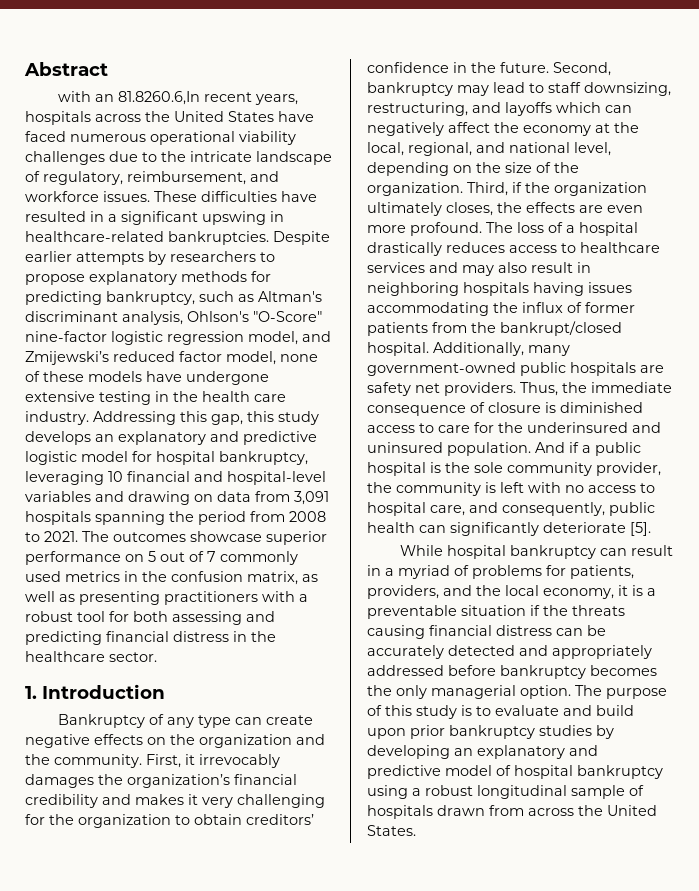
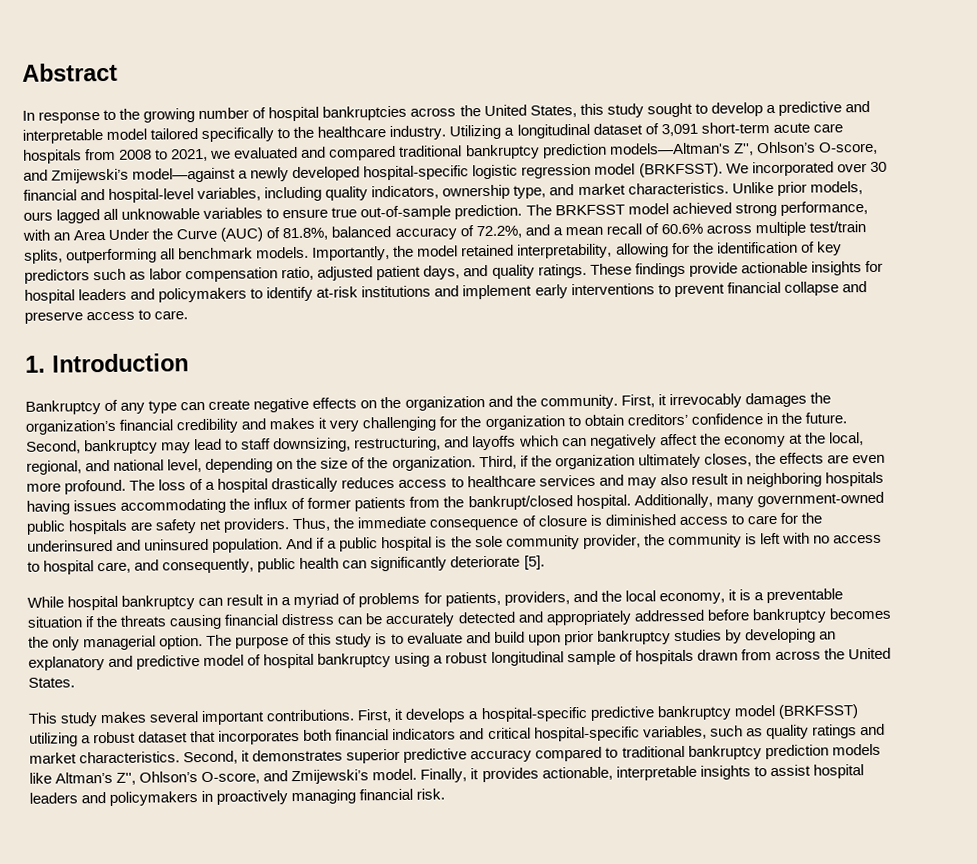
[57,91,298,105] [25,111,314,125] [25,131,296,145] [25,151,332,165] [25,171,279,185] [25,191,317,202] [25,211,284,225] [25,231,330,245] [25,251,275,265] [25,271,271,285] [25,291,322,305] [25,311,322,325] [25,331,331,345] [25,351,318,365] [25,371,269,385] [25,391,286,405] [25,411,319,425] [25,431,317,445] [25,451,308,465] [25,471,326,485] [25,491,329,505] [25,511,326,525] [25,531,327,545] [25,551,298,565] [25,571,318,585] [25,591,308,605] [25,611,275,625] [25,631,276,645] [25,651,157,662] with an 81.8260.6,In recent years, hospitals across the United States have faced numerous operational viability challenges due to the intricate landscape of regulatory, reimbursement, and workforce issues. These difficulties have resulted in a significant upswing in healthcare-related bankruptcies. Despite earlier attempts by researchers to propose explanatory methods for predicting bankruptcy, such as Altman's discriminant analysis, Ohlson's "O-Score" nine-factor logistic regression model, and Zmijewski’s reduced factor model, none of these models have undergone extensive testing in the health care industry. Addressing this gap, this study develops an explanatory and predictive logistic model for hospital bankruptcy, leveraging 10 financial and hospital-level variables and drawing on data from 3,091 hospitals spanning the period from 2008 to 2021. The outcomes showcase superior performance on 5 out of 7 commonly used metrics in the confusion matrix, as well as presenting practitioners with a robust tool for both assessing and predicting financial distress in the healthcare sector. -> [22,100,870,124] [22,122,843,144] [23,141,878,164] [23,161,887,184] [23,181,863,203] [23,201,868,224] [22,221,867,242] [24,241,842,264] [24,260,883,284] [24,281,867,304] [24,309,189,324] In response to the growing number of hospital bankruptcies across the United States, this study sought to develop a predictive and interpretable model tailored specifically to the healthcare industry. Utilizing a longitudinal dataset of 3,091 short-term acute care hospitals from 2008 to 2021, we evaluated and compared traditional bankruptcy prediction models—Altman's Z'', Ohlson’s O-score, and Zmijewski’s model—against a newly developed hospital-specific logistic regression model (BRKFSST). We incorporated over 30 financial and hospital-level variables, including quality indicators, ownership type, and market characteristics. Unlike prior models, ours lagged all unknowable variables to ensure true out-of-sample prediction. The BRKFSST model achieved strong performance, with an Area Under the Curve (AUC) of 81.8%, balanced accuracy of 72.2%, and a mean recall of 60.6% across multiple test/train splits, outperforming all benchmark models. Importantly, the model retained interpretability, allowing for the identification of key predictors such as labor compensation ratio, adjusted patient days, and quality ratings. These findings provide actionable insights for hospital leaders and policymakers to identify at-risk institutions and implement early interventions to prevent financial collapse and preserve access to care.
(416, 830) none -> [28,704,859,727] [29,723,885,747] [29,743,881,765] [29,764,864,785] [29,788,446,806] // This study makes several important contributions. First, it develops a hospital-specific predictive bankruptcy model (BRKFSST) utilizing a robust dataset that incorporates both financial indicators and critical hospital-specific variables, such as quality ratings and market characteristics. Second, it demonstrates superior predictive accuracy compared to traditional bankruptcy prediction models like Altman’s Z'', Ohlson’s O-score, and Zmijewski’s model. Finally, it provides actionable, interpretable insights to assist hospital leaders and policymakers in proactively managing financial risk.

